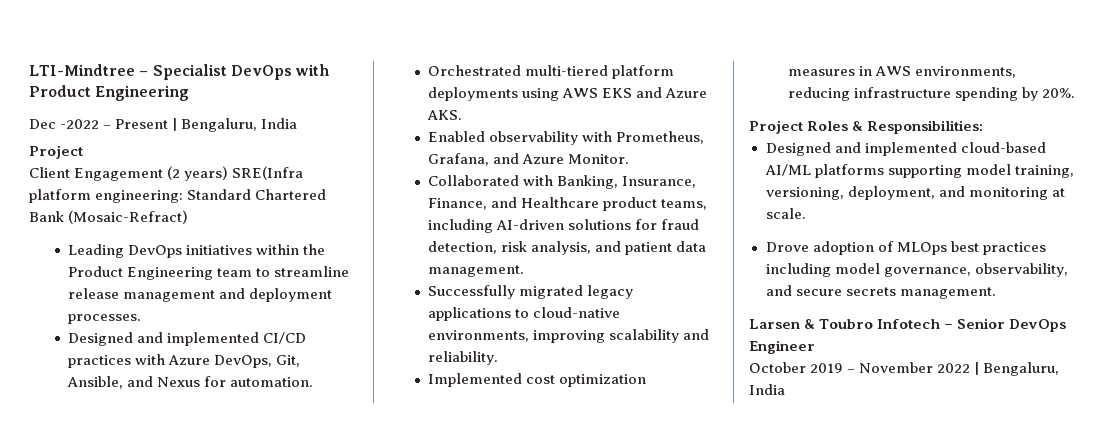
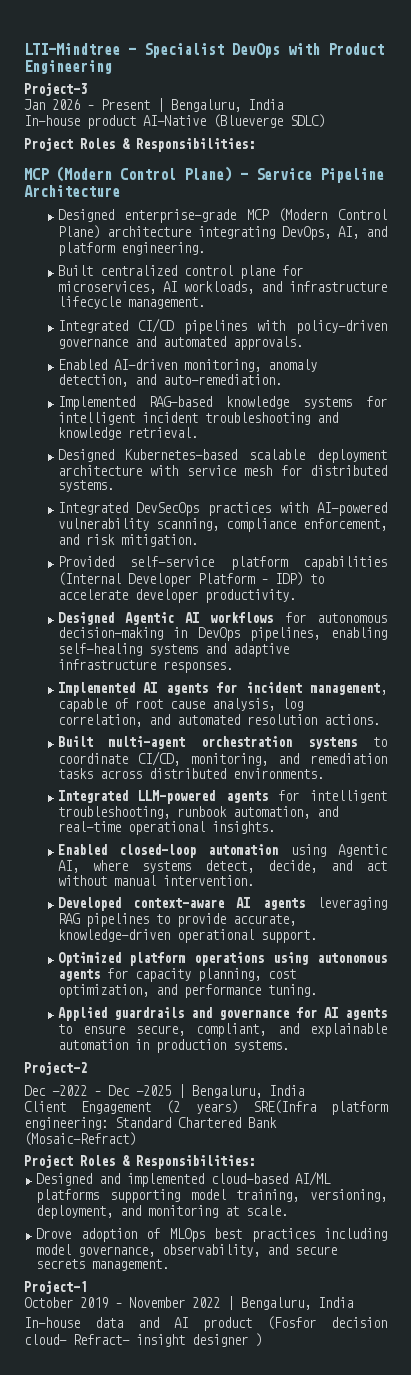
[29,119,100,129] Dec -2022 -> [24,83,87,96] [24,99,80,110] Project-3 // Jan 2026
[29,145,83,159] Project -> [24,114,325,129] [24,138,255,152] [24,166,384,183] [24,185,120,197] [57,208,387,223] [57,225,387,240] [57,242,205,256] [57,265,303,279] [57,281,387,294] [57,296,205,309] [57,318,387,334] [57,336,303,350] [57,359,317,372] [57,374,282,387] [57,396,387,410] [57,412,338,425] [57,427,198,440] [57,449,387,463] [57,465,387,476] [57,480,114,492] [57,502,387,516] [57,518,388,532] [57,534,198,547] [57,556,387,570] [57,572,324,587] [57,589,296,603] [57,612,387,625] [57,627,387,641] [57,643,289,657] [57,659,233,673] [57,682,387,696] [57,698,303,712] [57,714,380,727] [57,736,387,749] [57,751,387,766] [57,768,324,779] [57,790,387,804] [57,806,338,819] [57,821,275,835] [57,844,388,858] [57,860,387,873] [57,875,254,886] [57,897,387,911] [57,913,296,927] [57,929,317,943] [57,952,387,966] [57,968,296,982] [57,984,317,998] [57,1007,387,1021] [57,1023,387,1037] [57,1039,289,1053] [24,1062,87,1075] [24,1084,304,1098] In-house product AI-Native (Blueverge SDLC) // Project Roles & Responsibilities: // MCP (Modern Control Plane) – Service Pipeline Architecture // Designed enterprise-grade MCP (Modern Control Plane) architecture integrating DevOps, AI, and platform engineering. // Built centralized control plane for microservices, AI workloads, and infrastructure lifecycle management. // Integrated CI/CD pipelines with policy-driven governance and automated approvals. // Enabled AI-driven monitoring, anomaly detection, and auto-remediation. // Implemented RAG-based knowledge systems for intelligent incident troubleshooting and knowledge retrieval. // Designed Kubernetes-based scalable deployment architecture with service mesh for distributed systems. // Integrated DevSecOps practices with AI-powered vulnerability scanning, compliance enforcement, and risk mitigation. // Provided self-service platform capabilities (Internal Developer Platform – IDP) to accelerate developer productivity. // Designed Agentic AI workflows for autonomous decision-making in DevOps pipelines, enabling self-healing systems and adaptive infrastructure responses. // Implemented AI agents for incident management, capable of root cause analysis, log correlation, and automated resolution actions. // Built multi-agent orchestration systems to coordinate CI/CD, monitoring, and remediation tasks across distributed environments. // Integrated LLM-powered agents for intelligent troubleshooting, runbook automation, and real-time operational insights. // Enabled closed-loop automation using Agentic AI, where systems detect, decide, and act without manual intervention. // Developed context-aware AI agents leveraging RAG pipelines to provide accurate, knowledge-driven operational support. // Optimized platform operations using autonomous agents for capacity planning, cost optimization, and performance tuning. // Applied guardrails and governance for AI agents to ensure secure, compliant, and explainable automation in production systems. // Project-2 // Dec -2022 – Dec -2025 | Bengaluru, India
[68,244,326,258] [68,266,350,280] [68,288,333,302] [68,314,142,324] [68,332,307,346] [68,354,301,368] [67,376,314,389] [428,65,675,79] [428,87,708,101] [427,110,463,120] [428,131,705,145] [428,153,630,166] [428,175,697,189] [428,197,708,211] [428,219,700,233] [428,241,707,255] [428,265,525,277] [428,285,634,299] [428,307,621,321] [428,329,710,343] [428,351,499,365] [428,373,647,387] [788,66,1017,78] [788,87,1076,101] // Leading DevOps initiatives within the Product Engineering team to streamline release management and deployment processes. // Designed and implemented CI/CD practices with Azure DevOps, Git, Ansible, and Nexus for automation. // Orchestrated multi-tiered platform deployments using AWS EKS and Azure AKS. // Enabled observability with Prometheus, Grafana, and Azure Monitor. // Collaborated with Banking, Insurance, Finance, and Healthcare product teams, including AI-driven solutions for fraud detection, risk analysis, and patient data management. // Successfully migrated legacy applications to cloud-native environments, improving scalability and reliability. // Implemented cost optimization measures in AWS environments, reducing infrastructure spending by 20%. -> (136, 1139) none
[749,318,1067,332] [749,340,815,354] Larsen & Toubro Infotech – Senior DevOps Engineer -> [24,1281,87,1294] Project-1
(785, 389) none -> [24,1316,387,1331] [24,1333,262,1347] // In-house data and AI product (Fosfor decision cloud- Refract- insight designer )

